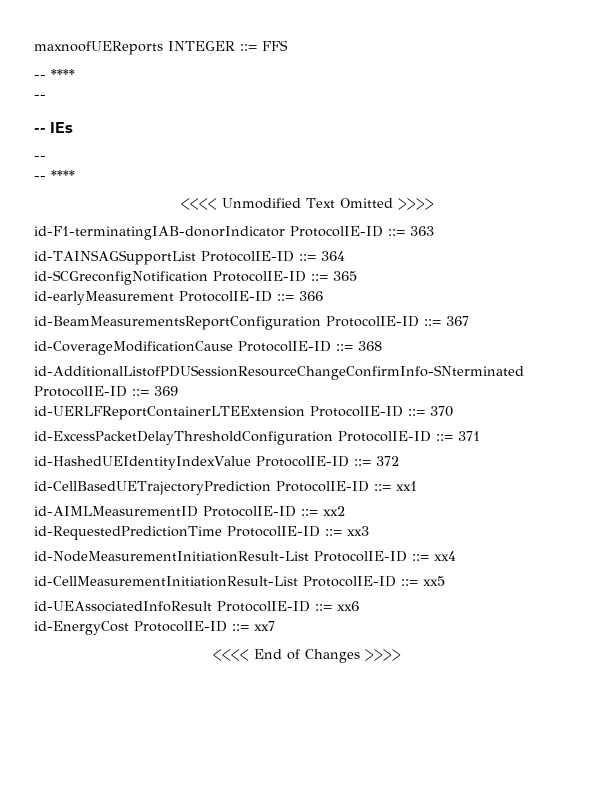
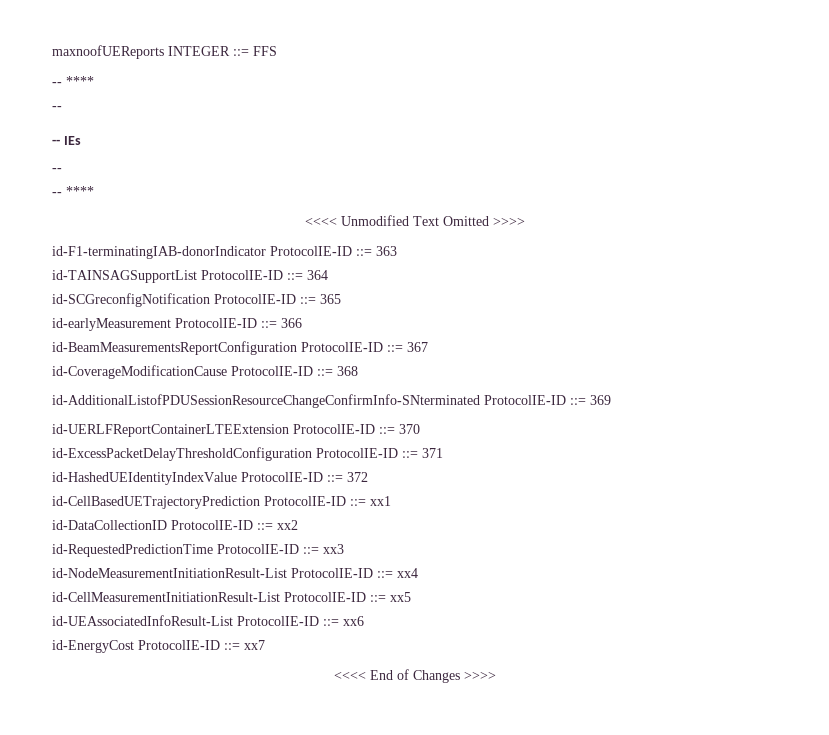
[34,506,198,517] id-AIMLMeasurementID -> [52,520,167,530] id-DataCollectionID
[34,601,212,612] id-UEAssociatedInfoResult -> [52,615,233,626] id-UEAssociatedInfoResult-List

